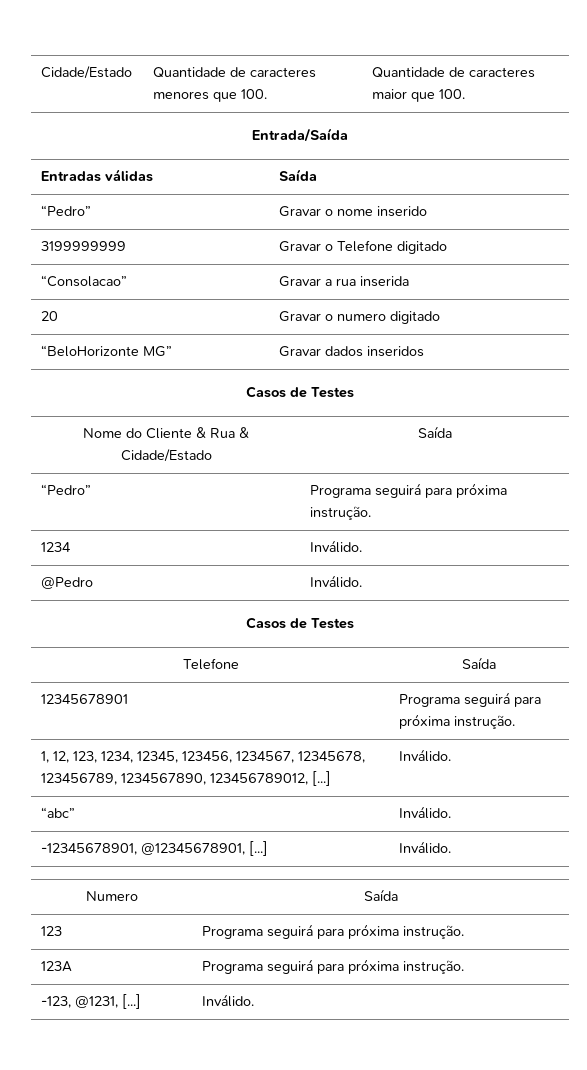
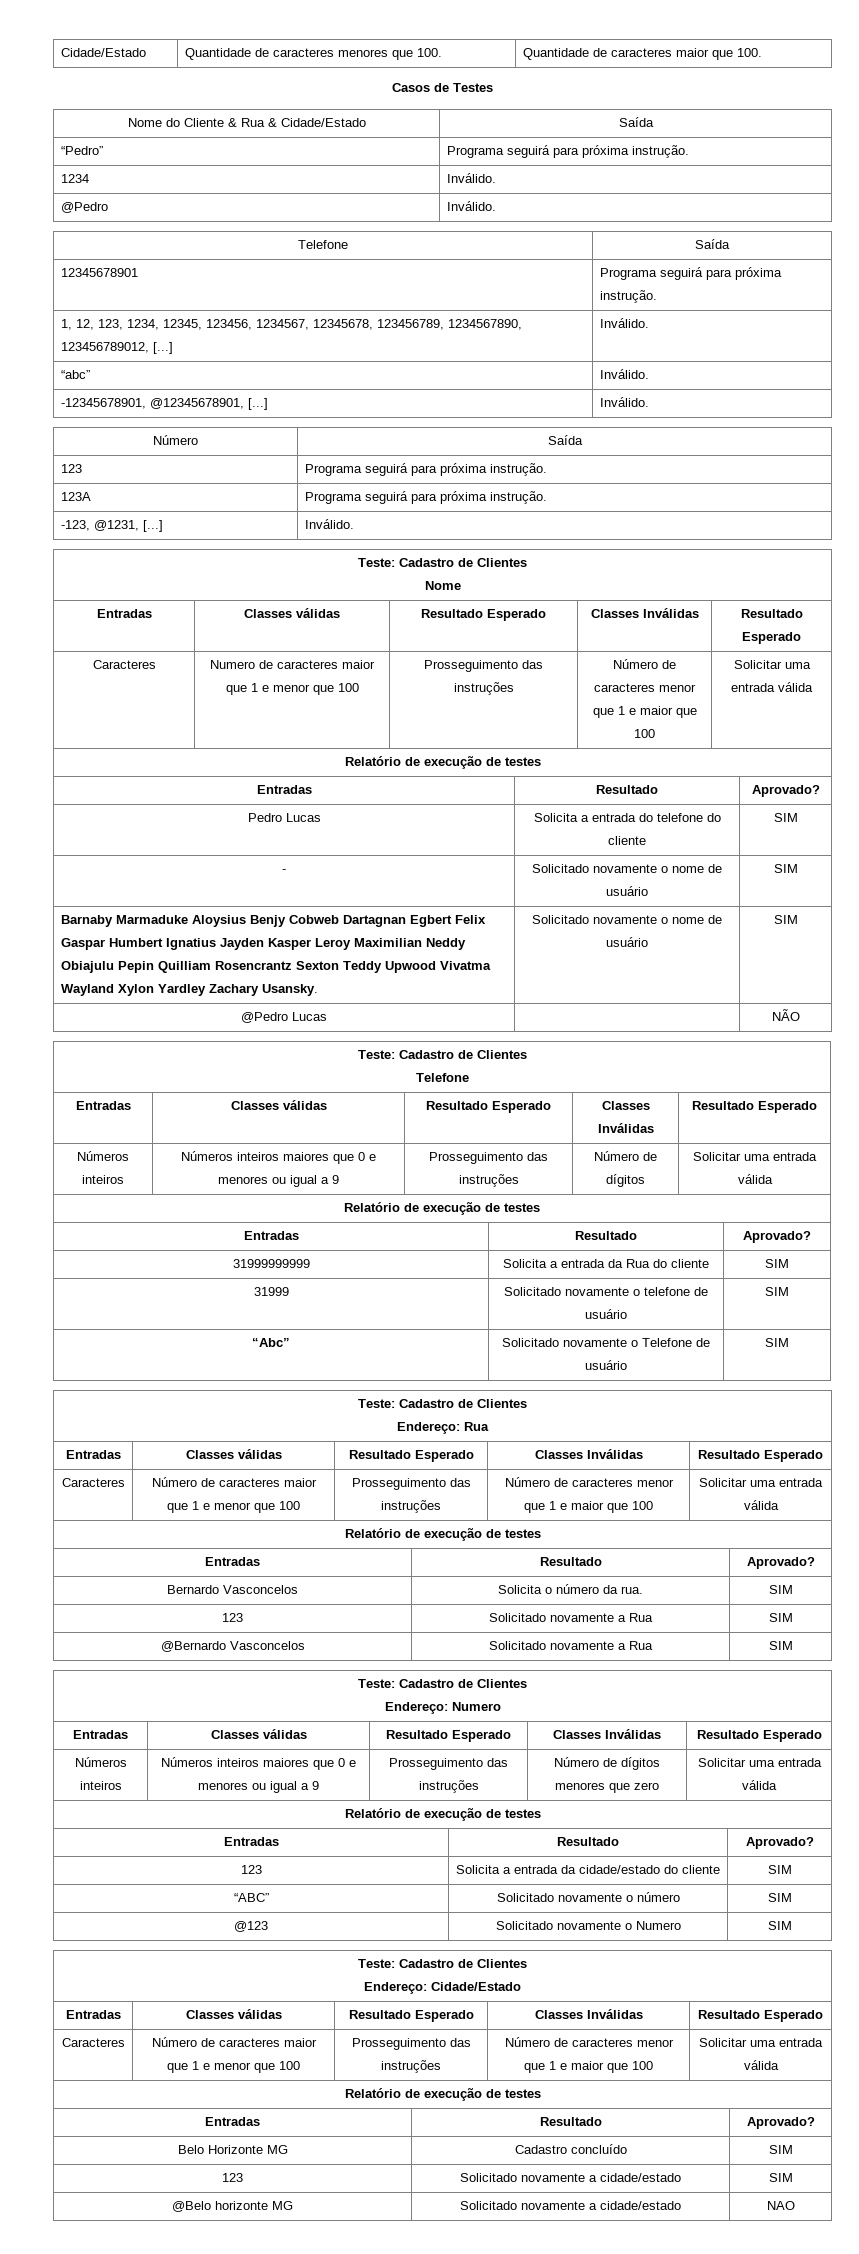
[252,128,348,142] [41,169,154,182] [279,169,318,181] [41,205,92,216] [279,206,428,217] [41,241,127,251] [279,240,448,254] [41,275,128,287] [279,276,410,287] [41,311,59,321] [279,311,441,324] [41,345,173,357] [279,346,425,357] // Entrada/Saída // Entradas válidas | Saída // “Pedro” | Gravar o nome inserido // 3199999999 | Gravar o Telefone digitado // “Consolacao” | Gravar a rua inserida // 20 | Gravar o numero digitado // “BeloHorizonte MG” | Gravar dados inseridos -> (762, 52) none
[246,617,354,629] // Casos de Testes -> (496, 206) none
[86,891,138,901] Numero -> [153,435,198,445] Número
(255, 1000) none -> [358,558,527,567] [424,581,461,590] [96,609,152,618] [244,608,340,618] [421,609,546,621] [590,608,699,618] [740,609,803,618] [742,632,801,644] [92,660,156,669] [210,660,375,669] [225,683,359,695] [424,660,543,672] [453,682,514,695] [613,659,676,669] [594,683,696,692] [592,706,697,718] [634,729,655,738] [733,660,811,669] [731,682,813,692] [344,756,541,769] [256,785,312,794] [596,785,658,794] [751,785,820,797] [247,813,321,822] [533,813,721,822] [608,836,646,845] [773,813,798,822] [282,869,286,873] [532,864,722,873] [606,886,648,896] [773,864,798,873] [60,915,486,927] [60,938,466,950] [60,961,491,973] [60,984,318,996] [532,915,722,924] [606,937,648,947] [773,915,798,924] [241,1012,327,1023] [771,1009,800,1021] [357,1050,527,1059] [415,1073,469,1082] [75,1101,131,1110] [230,1100,327,1110] [426,1101,551,1113] [601,1101,650,1110] [597,1123,654,1133] [692,1101,817,1113] [77,1151,129,1161] [82,1175,124,1184] [181,1151,376,1164] [218,1175,339,1187] [429,1152,548,1164] [458,1174,519,1187] [594,1151,657,1161] [606,1174,645,1187] [693,1152,817,1161] [737,1174,773,1184] [344,1202,540,1215] [243,1231,299,1240] [575,1231,637,1240] [743,1231,811,1243] [232,1259,310,1268] [503,1259,709,1268] [765,1259,789,1268] [253,1287,289,1296] [504,1287,708,1296] [585,1309,627,1319] [765,1287,789,1296] [252,1338,290,1347] [502,1338,710,1347] [585,1360,627,1370] [765,1338,789,1347] [358,1399,527,1408] [397,1422,489,1434] [65,1450,121,1459] [185,1449,282,1459] [348,1450,474,1462] [534,1449,643,1459] [698,1450,823,1462] [61,1478,125,1487] [151,1477,317,1487] [167,1501,300,1513] [351,1478,471,1490] [381,1500,441,1513] [504,1477,674,1487] [524,1501,653,1513] [699,1478,823,1487] [743,1500,779,1510] [344,1528,541,1541] [205,1557,260,1566] [539,1557,602,1566] [746,1557,815,1569] [167,1585,298,1594] [498,1584,643,1594] [768,1585,793,1594] [222,1613,243,1622] [489,1613,653,1622] [768,1613,793,1622] [160,1641,305,1652] [489,1641,653,1650] [768,1641,793,1650] [358,1679,527,1688] [384,1702,501,1714] [73,1730,128,1739] [210,1729,307,1739] [386,1730,511,1742] [553,1729,661,1739] [696,1730,822,1742] [74,1757,127,1767] [79,1781,122,1790] [161,1757,356,1770] [198,1781,319,1793] [389,1758,508,1770] [418,1780,479,1793] [554,1757,660,1770] [555,1782,659,1793] [697,1758,822,1767] [742,1780,777,1790] [344,1808,541,1821] [223,1837,279,1846] [557,1837,619,1846] [745,1837,814,1849] [240,1865,262,1874] [456,1865,720,1874] [767,1865,792,1874] [233,1893,269,1902] [496,1892,680,1902] [767,1893,792,1902] [234,1921,268,1932] [495,1921,681,1930] [767,1921,792,1930] [358,1959,527,1968] [364,1982,521,1994] [65,2010,121,2019] [185,2009,282,2019] [348,2010,474,2022] [534,2009,643,2019] [698,2010,823,2022] [61,2038,125,2047] [151,2037,317,2047] [167,2061,300,2073] [351,2038,471,2050] [381,2060,441,2073] [504,2037,674,2047] [524,2061,653,2073] [699,2038,823,2047] [743,2060,779,2070] [344,2088,541,2101] [205,2117,260,2126] [539,2117,602,2126] [746,2117,815,2129] [177,2145,288,2154] [514,2144,627,2154] [768,2145,793,2154] [222,2173,243,2182] [460,2173,681,2182] [768,2173,793,2182] [172,2201,293,2212] [460,2201,681,2210] [766,2201,795,2210] // Teste: Cadastro de Clientes // Nome // Entradas | Classes válidas | Resultado Esperado | Classes Inválidas | Resultado Esperado // Caracteres | Numero de caracteres maior que 1 e menor que 100 | Prosseguimento das instruções | Número de caracteres menor que 1 e maior que 100 | Solicitar uma entrada válida // Relatório de execução de testes // Entradas | Resultado | Aprovado? // Pedro Lucas | Solicita a entrada do telefone do cliente | SIM // - | Solicitado novamente o nome de usuário | SIM // Barnaby Marmaduke Aloysius Benjy Cobweb Dartagnan Egbert Felix Gaspar Humbert Ignatius Jayden Kasper Leroy Maximilian Neddy Obiajulu Pepin Quilliam Rosencrantz Sexton Teddy Upwood Vivatma Wayland Xylon Yardley Zachary Usansky. | Solicitado novamente o nome de usuário | SIM // @Pedro Lucas | | NÃO // Teste: Cadastro de Clientes // Telefone // Entradas | Classes válidas | Resultado Esperado | Classes Inválidas | Resultado Esperado // Números inteiros | Números inteiros maiores que 0 e menores ou igual a 9 | Prosseguimento das instruções | Número de dígitos | Solicitar uma entrada válida // Relatório de execução de testes // Entradas | Resultado | Aprovado? // 31999999999 | Solicita a entrada da Rua do cliente | SIM // 31999 | Solicitado novamente o telefone de usuário | SIM // “Abc” | Solicitado novamente o Telefone de usuário | SIM // Teste: Cadastro de Clientes // Endereço: Rua // Entradas | Classes válidas | Resultado Esperado | Classes Inválidas | Resultado Esperado // Caracteres | Número de caracteres maior que 1 e menor que 100 | Prosseguimento das instruções | Número de caracteres menor que 1 e maior que 100 | Solicitar uma entrada válida // Relatório de execução de testes // Entradas | Resultado | Aprovado? // Bernardo Vasconcelos | Solicita o número da rua. | SIM // 123 | Solicitado novamente a Rua | SIM // @Bernardo Vasconcelos | Solicitado novamente a Rua | SIM // Teste: Cadastro de Clientes // Endereço: Numero // Entradas | Classes válidas | Resultado Esperado | Classes Inválidas | Resultado Esperado // Números inteiros | Números inteiros maiores que 0 e menores ou igual a 9 | Prosseguimento das instruções | Número de dígitos menores que zero | Solicitar uma entrada válida // Relatório de execução de testes // Entradas | Resultado | Aprovado? // 123 | Solicita a entrada da cidade/estado do cliente | SIM // “ABC” | Solicitado novamente o número | SIM // @123 | Solicitado novamente o Numero | SIM // Teste: Cadastro de Clientes // Endereço: Cidade/Estado // Entradas | Classes válidas | Resultado Esperado | Classes Inválidas | Resultado Esperado // Caracteres | Número de caracteres maior que 1 e menor que 100 | Prosseguimento das instruções | Número de caracteres menor que 1 e maior que 100 | Solicitar uma entrada válida // Relatório de execução de testes // Entradas | Resultado | Aprovado? // Belo Horizonte MG | Cadastro concluído | SIM // 123 | Solicitado novamente a cidade/estado | SIM // @Belo horizonte MG | Solicitado novamente a cidade/estado | NAO

